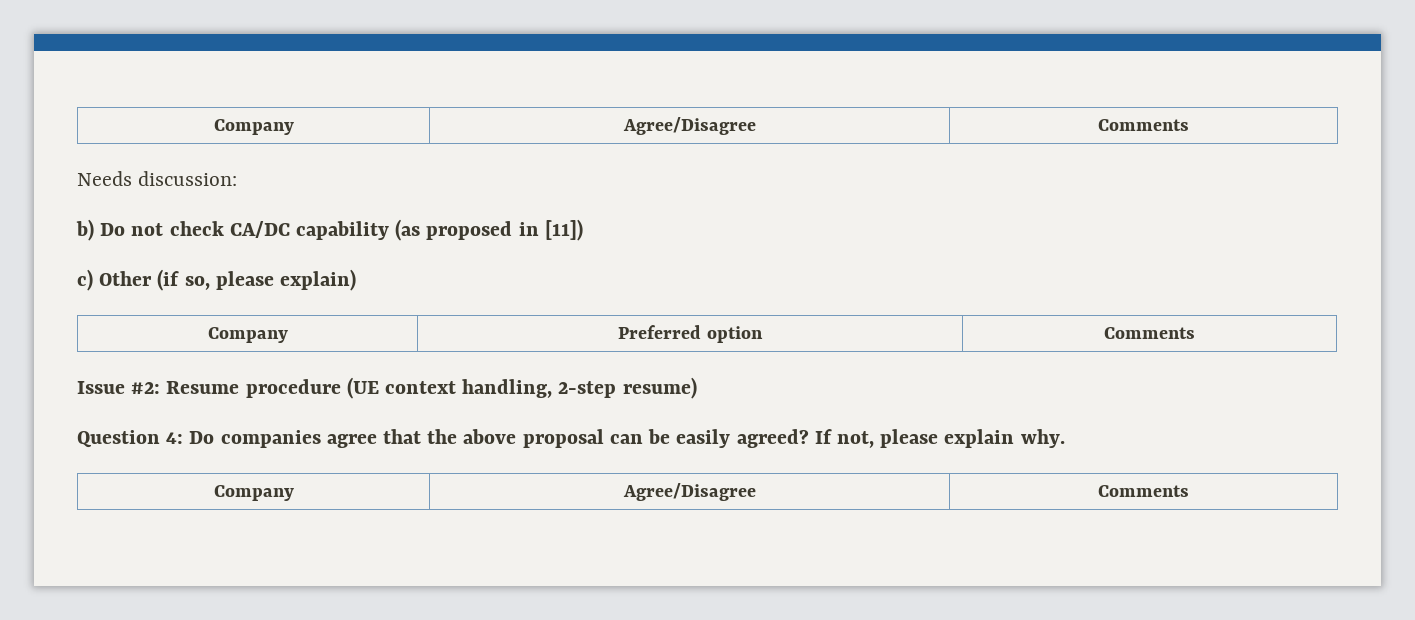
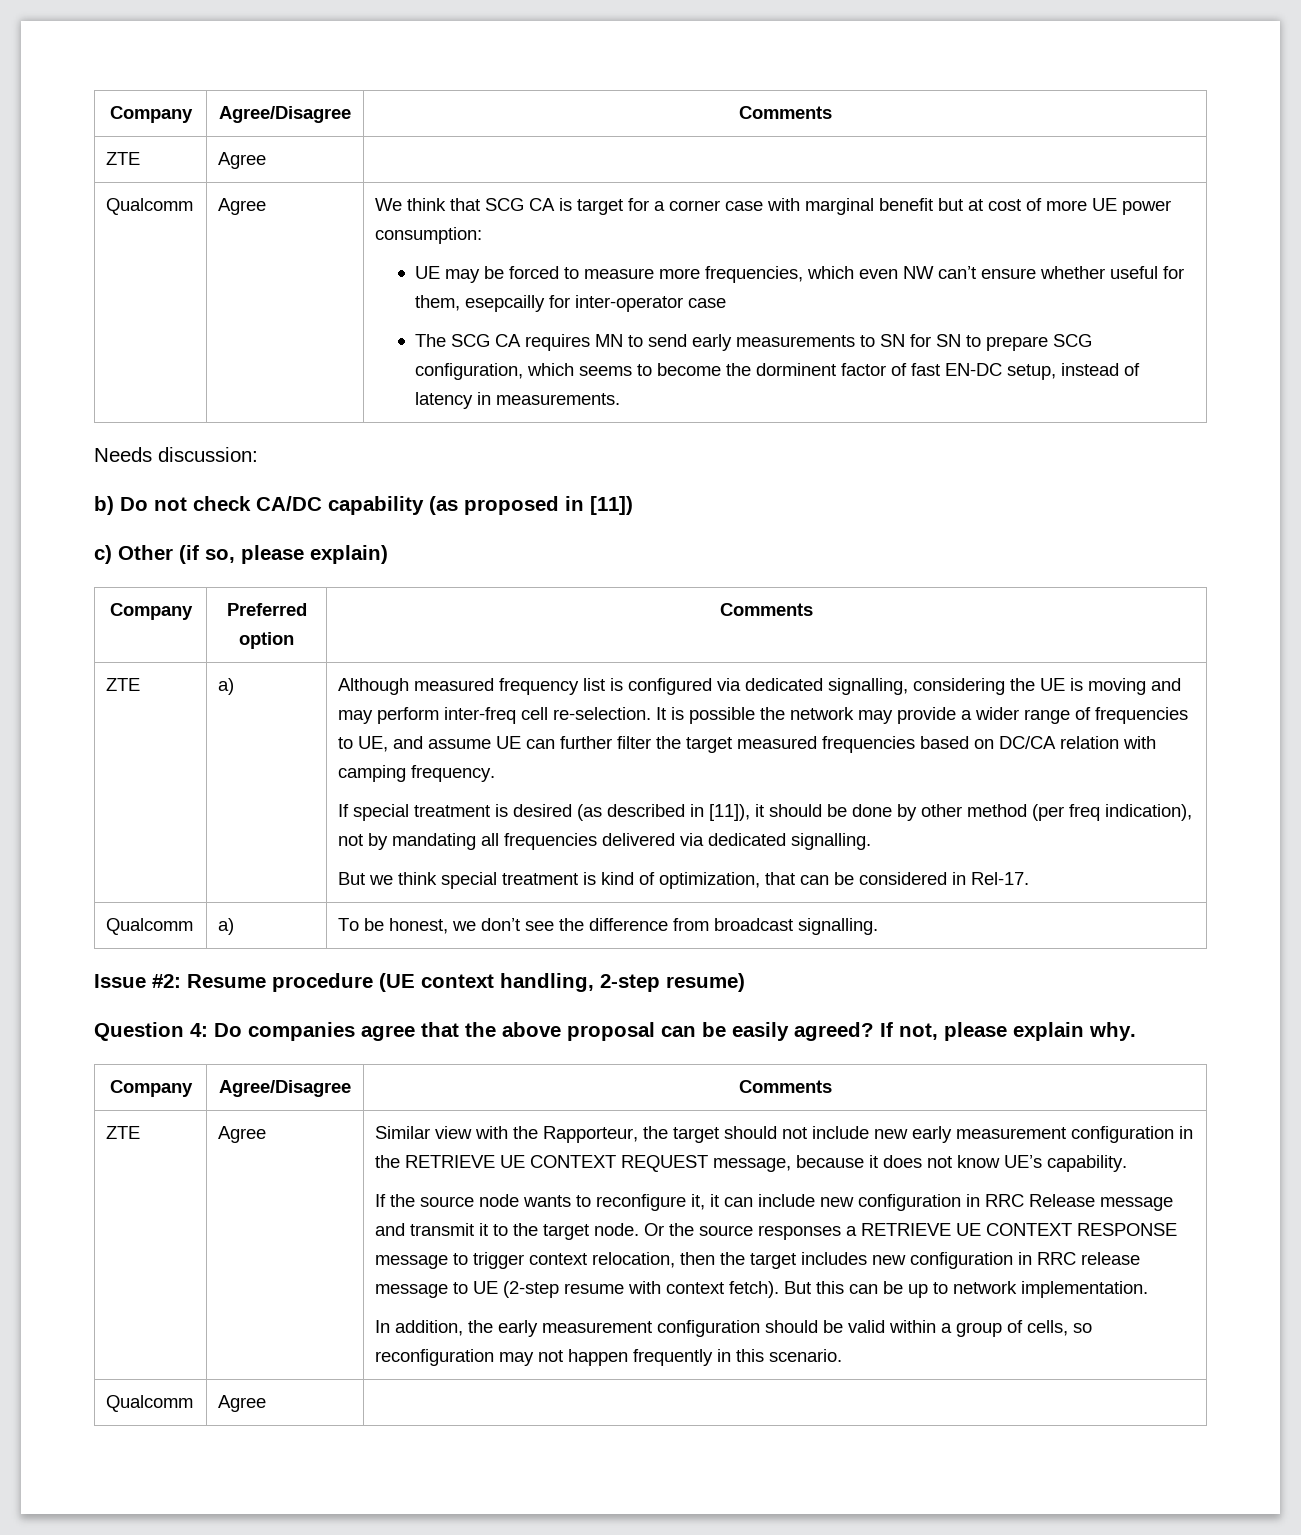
[213,119,294,135] [622,117,756,135] [1098,119,1189,131] Company | Agree/Disagree | Comments -> [109,106,193,123] [219,106,351,123] [738,106,832,119] [106,152,141,165] [218,152,267,169] [106,198,194,215] [218,198,267,215] [375,198,1172,215] [375,227,483,244] [415,266,1185,283] [415,295,727,312] [415,334,1093,351] [415,363,1141,380] [415,392,621,409] Company | Agree/Disagree | Comments // ZTE | Agree | // Qualcomm | Agree | We think that SCG CA is target for a corner case with marginal benefit but at cost of more UE power consumption: // UE may be forced to measure more frequencies, which even NW can’t ensure whether useful for them, esepcailly for inter-operator case // The SCG CA requires MN to send early measurements to SN for SN to prepare SCG configuration, which seems to become the dorminent factor of fast EN-DC setup, instead of latency in measurements.
(1195, 333) none -> [106,678,141,691] [218,678,235,695] [338,678,1182,695] [338,707,1189,724] [338,736,1157,753] [338,765,496,782] [338,804,1193,821] [338,833,872,850] [338,872,1030,889] [106,918,194,935] [218,918,235,935] [338,918,879,935] // ZTE | a) | Although measured frequency list is configured via dedicated signalling, considering the UE is moving and may perform inter-freq cell re-selection. It is possible the network may provide a wider range of frequencies to UE, and assume UE can further filter the target measured frequencies based on DC/CA relation with camping frequency. // If special treatment is desired (as described in [11]), it should be done by other method (per freq indication), not by mandating all frequencies delivered via dedicated signalling. // But we think special treatment is kind of optimization, that can be considered in Rel-17. // Qualcomm | a) | To be honest, we don’t see the difference from broadcast signalling.
(1189, 491) none -> [106,1126,141,1139] [218,1126,267,1143] [375,1126,1194,1143] [375,1155,1128,1172] [375,1194,1174,1211] [375,1223,1178,1240] [375,1252,1141,1269] [375,1281,1149,1298] [375,1320,1093,1337] [375,1349,843,1366] [106,1395,194,1412] [218,1395,267,1412] // ZTE | Agree | Similar view with the Rapporteur, the target should not include new early measurement configuration in the RETRIEVE UE CONTEXT REQUEST message, because it does not know UE’s capability. // If the source node wants to reconfigure it, it can include new configuration in RRC Release message and transmit it to the target node. Or the source responses a RETRIEVE UE CONTEXT RESPONSE message to trigger context relocation, then the target includes new configuration in RRC release message to UE (2-step resume with context fetch). But this can be up to network implementation. // In addition, the early measurement configuration should be valid within a group of cells, so reconfiguration may not happen frequently in this scenario. // Qualcomm | Agree |

